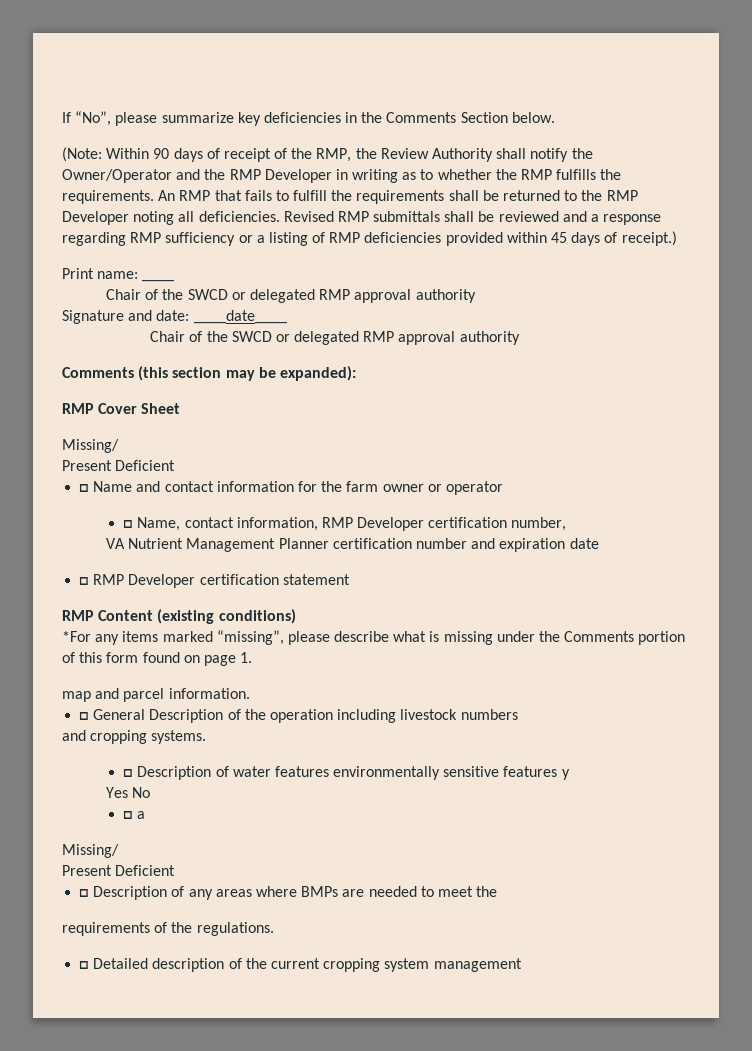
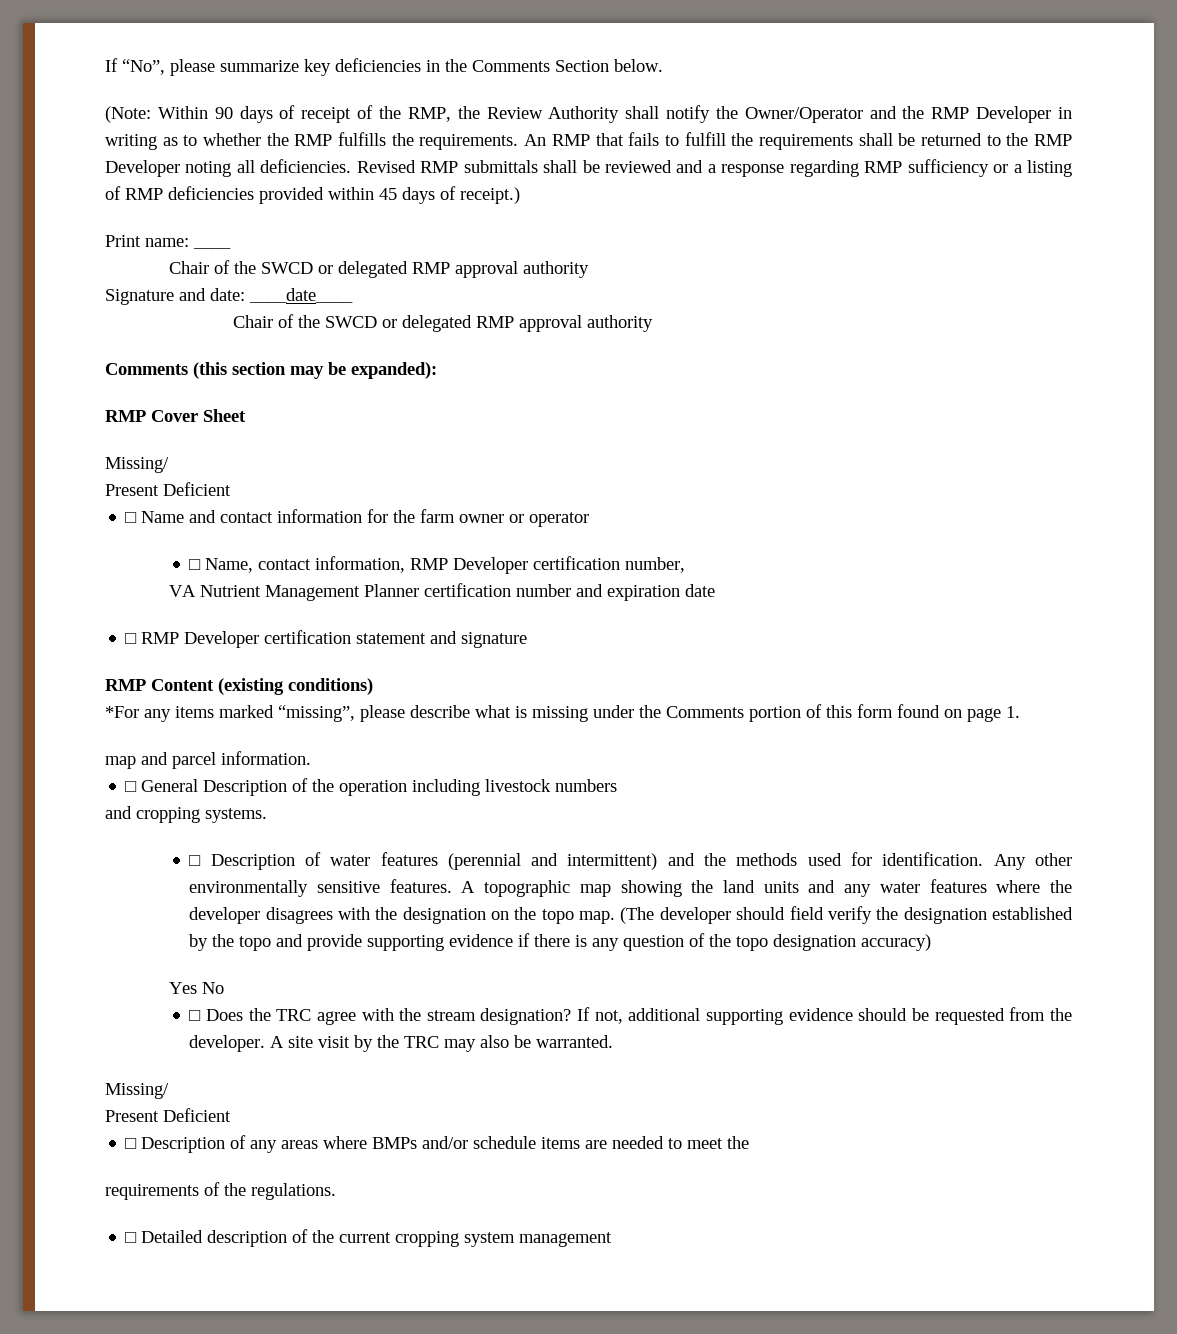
(350, 579) none -> [430,631,528,648] and signature
[333,766,570,780] [106,787,151,798] [123,811,146,819] environmentally sensitive features y // Yes No // □ a -> [447,852,1072,870] [189,879,1073,897] [189,906,1073,924] [189,933,932,951] [168,982,224,994] [189,1007,1072,1025] [189,1035,614,1052] (perennial and intermittent) and the methods used for identification. Any other environmentally sensitive features. A topographic map showing the land units and any water features where the developer disagrees with the designation on the topo map. (The developer should field verify the designation established by the topo and provide supporting evidence if there is any question of the topo designation accuracy) // Yes No // □ Does the TRC agree with the stream designation? If not, additional supporting evidence should be requested from the developer. A site visit by the TRC may also be warranted.
(339, 891) none -> [422,1136,581,1149] and/or schedule items

